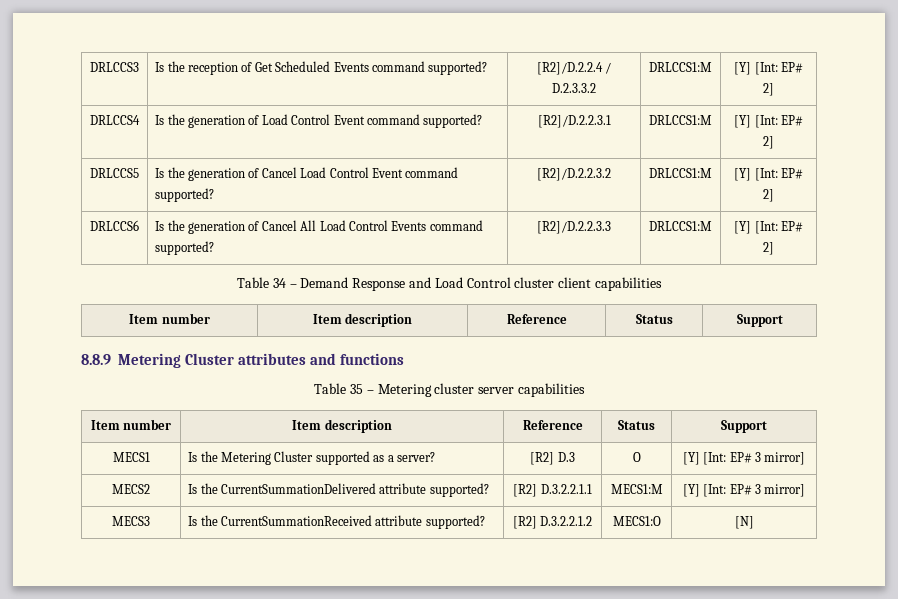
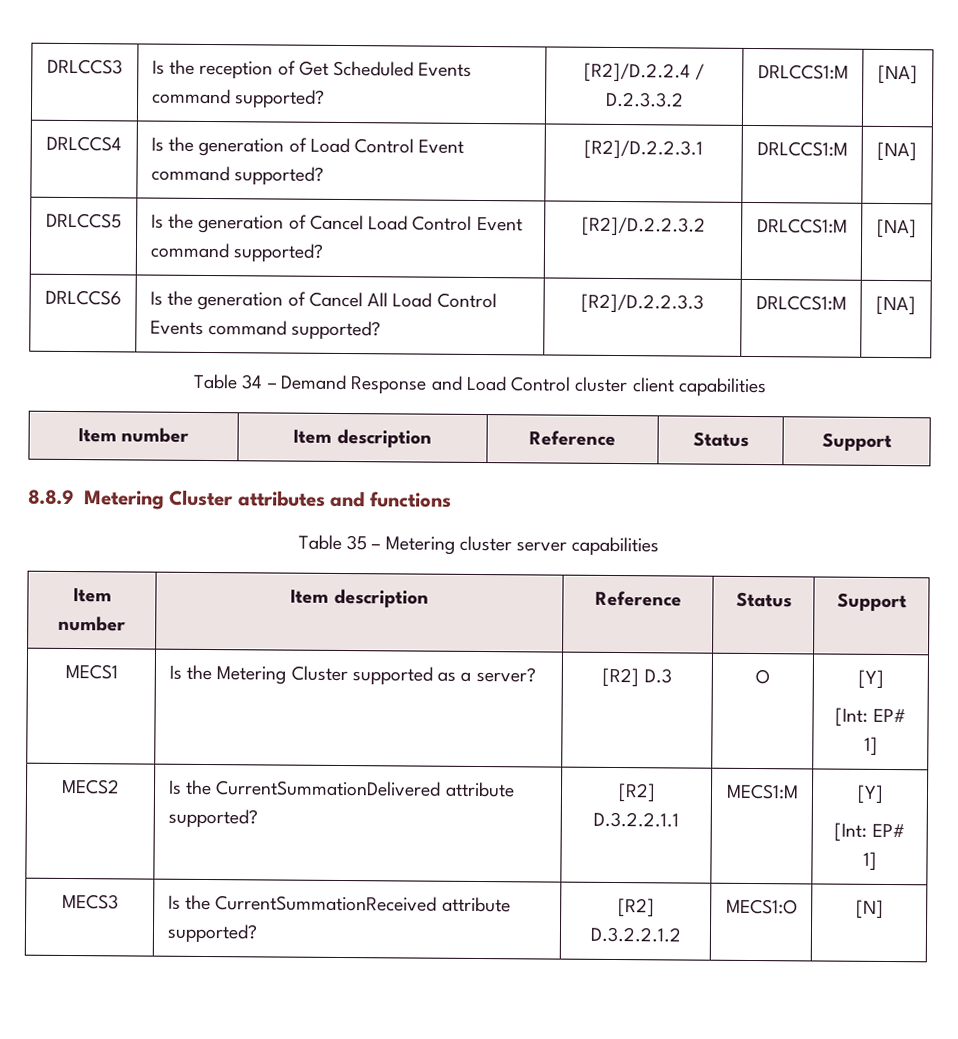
[734,62,803,75] [763,83,774,96] [Y] [Int: EP# 2] -> [878,64,918,85] [NA]
[734,115,803,128] [763,136,774,149] [Y] [Int: EP# 2] -> [877,141,917,162] [NA]
[734,168,803,181] [763,189,774,202] [Y] [Int: EP# 2] -> [877,218,917,239] [NA]
[734,221,803,234] [763,242,774,255] [Y] [Int: EP# 2] -> [876,295,916,316] [NA]
[703,452,806,465] [Int: EP# 3 mirror] -> [835,707,906,727] [863,736,878,756] // [Int: EP# 1]
[703,484,806,497] [Int: EP# 3 mirror] -> [834,822,905,842] [862,851,877,871] // [Int: EP# 1]

